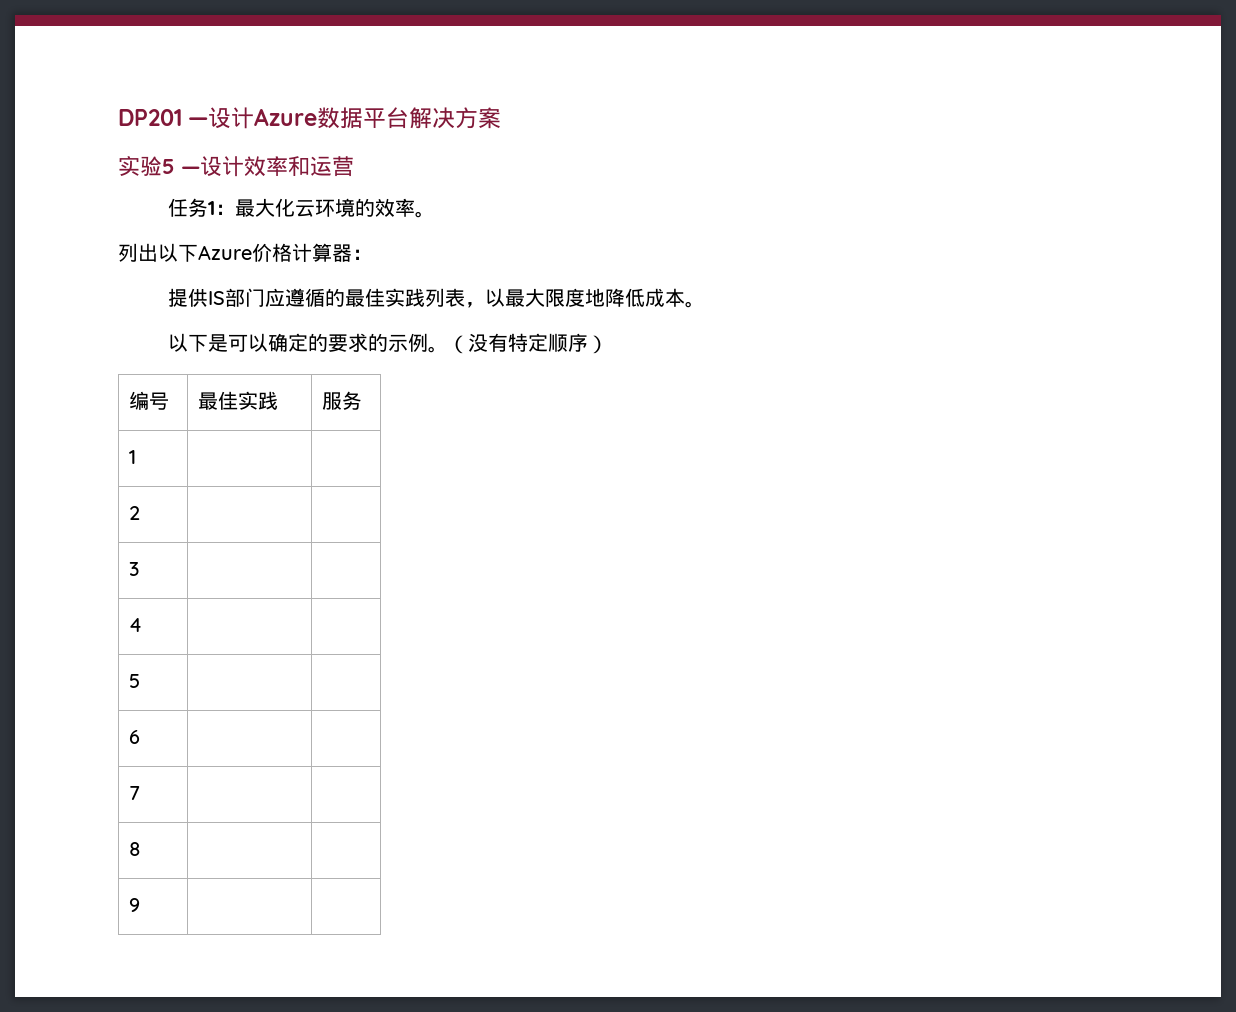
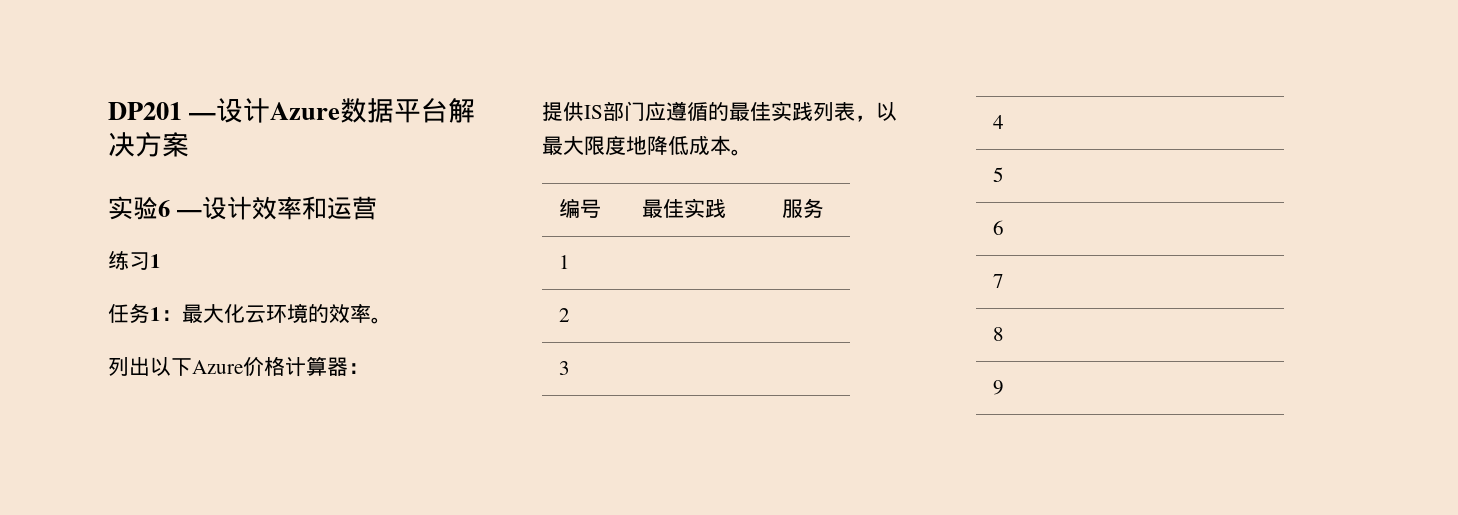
[162,159,175,174] 5 -> [158,200,170,217] 6
(354, 166) none -> [108,251,161,270] // 练习1
[167,333,608,354] // 以下是可以确定的要求的示例。（没有特定顺序） -> (752, 152) none

